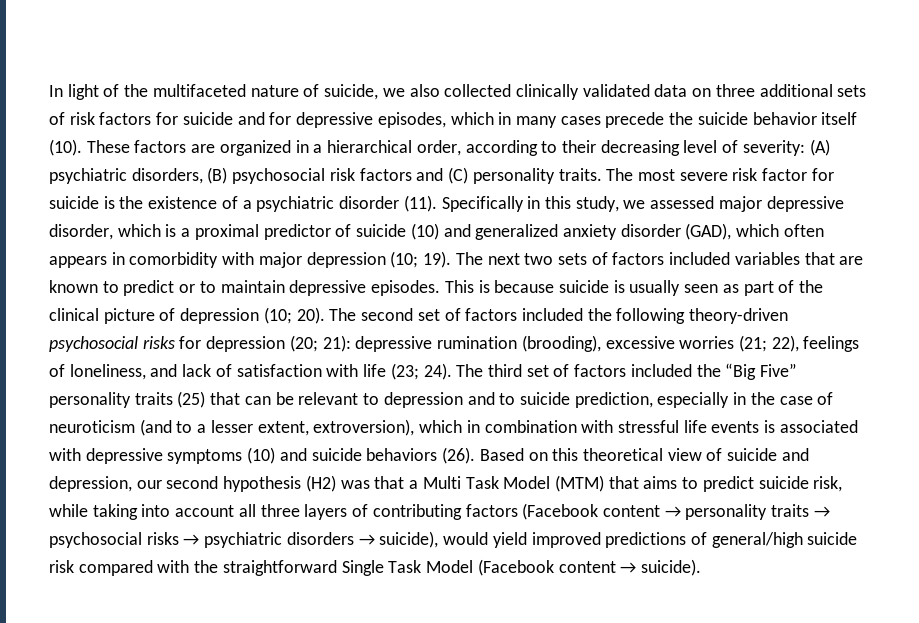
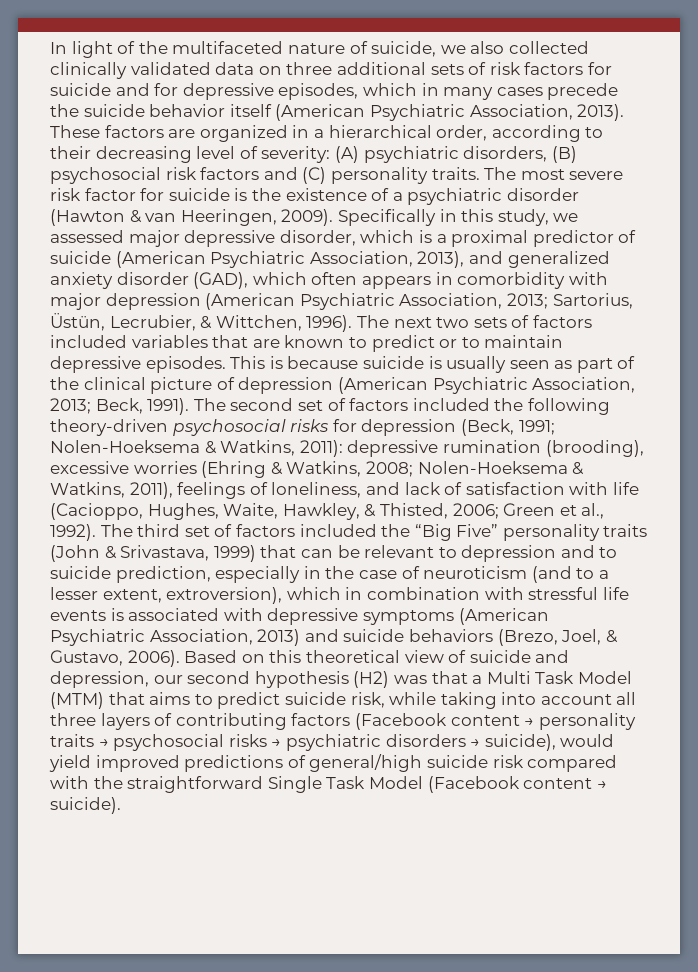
[49,139,82,156] (10). -> [275,104,625,121] (American Psychiatric Association, 2013).
[403,195,437,212] (11). -> [50,209,334,226] (Hawton & van Heeringen, 2009).
[410,223,439,240] (10) -> [115,251,465,268] (American Psychiatric Association, 2013),
[390,251,452,268] (10; 19). -> [205,293,633,310] [50,313,353,332] (American Psychiatric Association, 2013; Sartorius, Üstün, Lecrubier, & Wittchen, 1996).
[263,307,325,324] (10; 20). -> [337,377,636,394] [50,398,190,415] (American Psychiatric Association, 2013; Beck, 1991).
[289,335,351,352] (20; 21): -> [460,419,555,436] [50,440,343,457] (Beck, 1991; Nolen-Hoeksema & Watkins, 2011):
[738,335,799,352] (21; 22), -> [201,461,585,478] [50,482,173,499] (Ehring & Watkins, 2008; Nolen-Hoeksema & Watkins, 2011),
[390,363,452,380] (23; 24). -> [50,503,605,520] [50,524,96,541] (Cacioppo, Hughes, Waite, Hawkley, & Thisted, 2006; Green et al., 1992).
[177,391,206,408] (25) -> [50,545,256,562] (John & Srivastava, 1999)
[247,447,476,464] (10) and suicide behaviors (26). -> [458,608,549,625] [50,629,618,646] [50,650,180,667] (American Psychiatric Association, 2013) and suicide behaviors (Brezo, Joel, & Gustavo, 2006).

